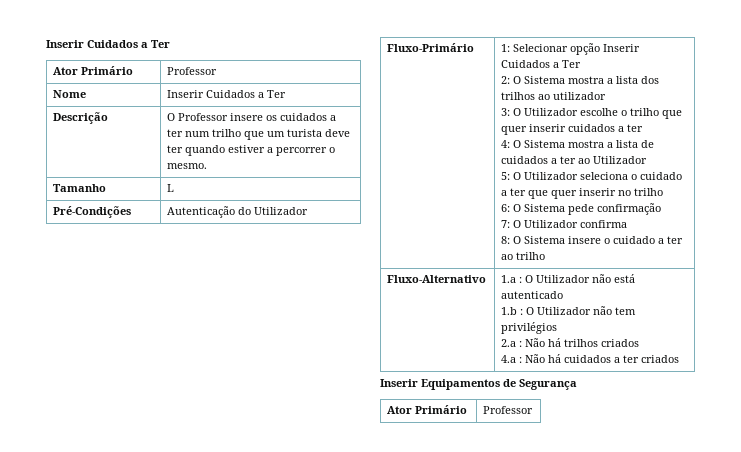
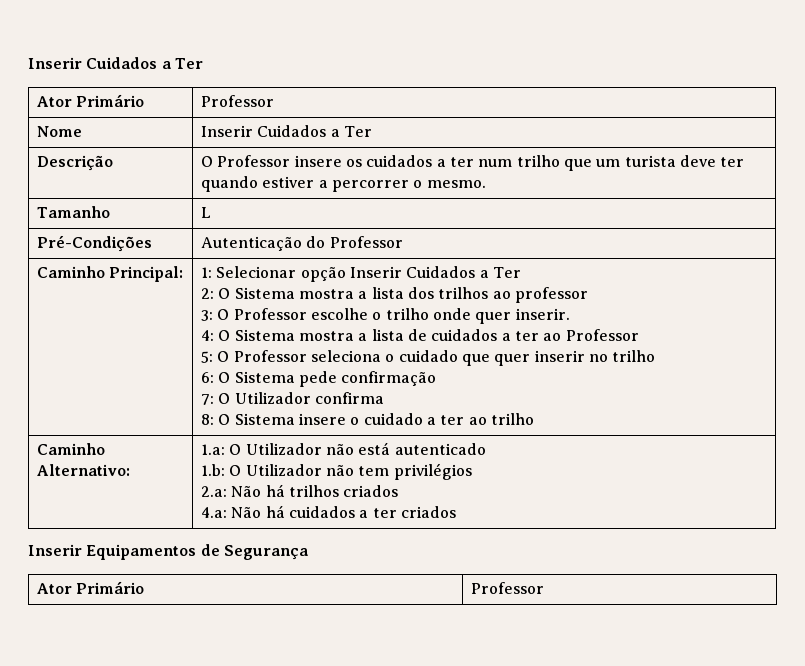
[254,207,309,215] [387,43,475,52] Utilizador // Fluxo-Primário -> [329,236,403,248] [37,266,184,282] Professor // Caminho Principal:
[553,92,607,100] utilizador -> [514,287,588,303] professor
[524,108,579,116] Utilizador -> [233,308,307,320] Professor
[662,110,683,119] [501,124,644,135] que quer inserir cuidados a ter -> [432,308,570,324] onde quer inserir.
[593,156,648,164] Utilizador -> [565,329,639,341] Professor
[524,172,579,180] Utilizador -> [233,350,307,362] Professor
[501,188,527,196] a ter -> (458, 356) none
[387,275,487,283] [501,275,523,283] Fluxo-Alternativo | 1.a : -> [37,443,106,455] [37,464,131,476] [201,444,226,455] Caminho Alternativo: | 1.a:
[501,307,524,315] 1.b : -> [201,464,226,476] 1.b:
[501,339,523,347] 2.a : -> [201,486,228,497] 2.a:
[501,355,523,363] 4.a : -> [201,507,228,518] 4.a:

